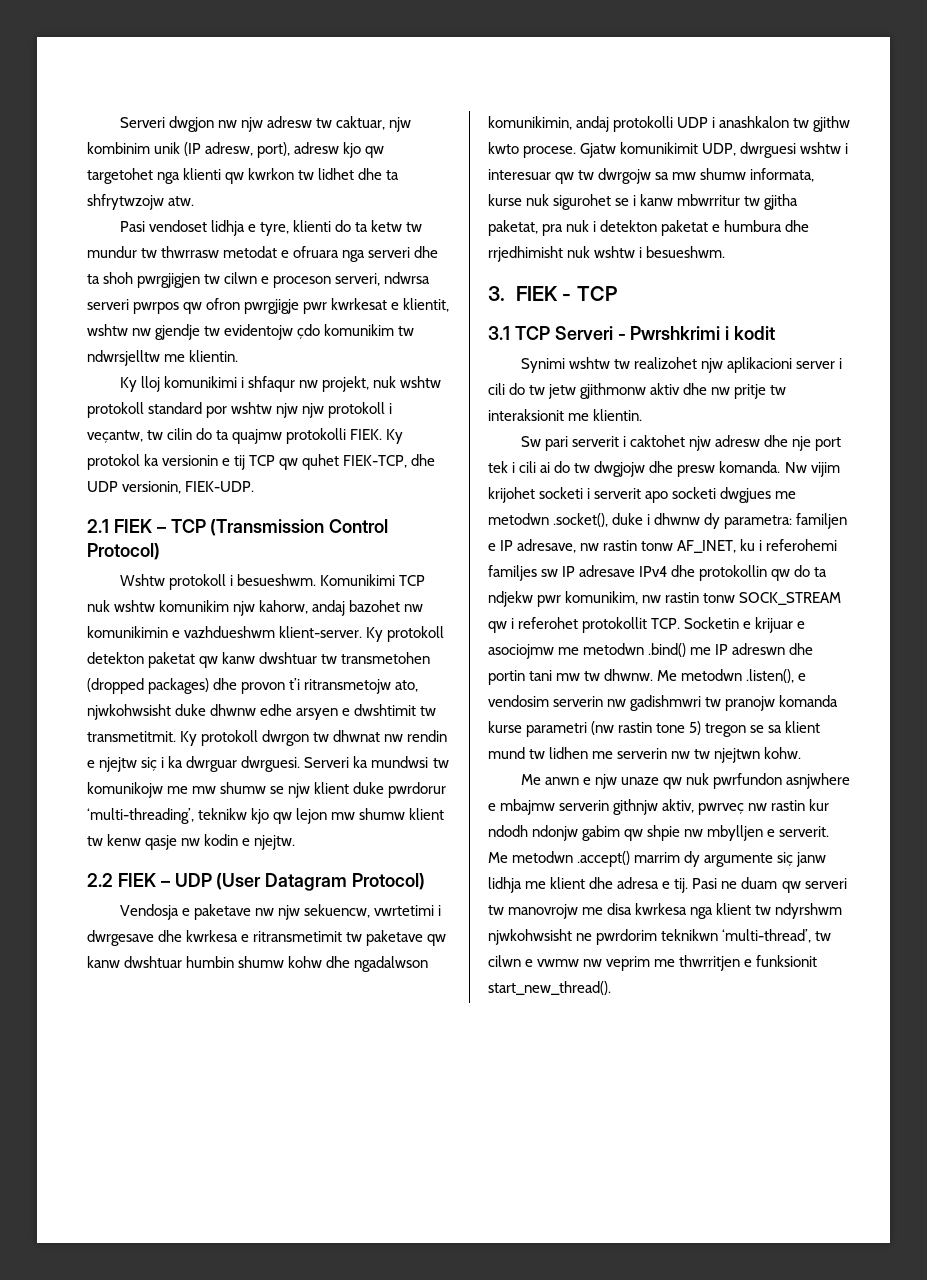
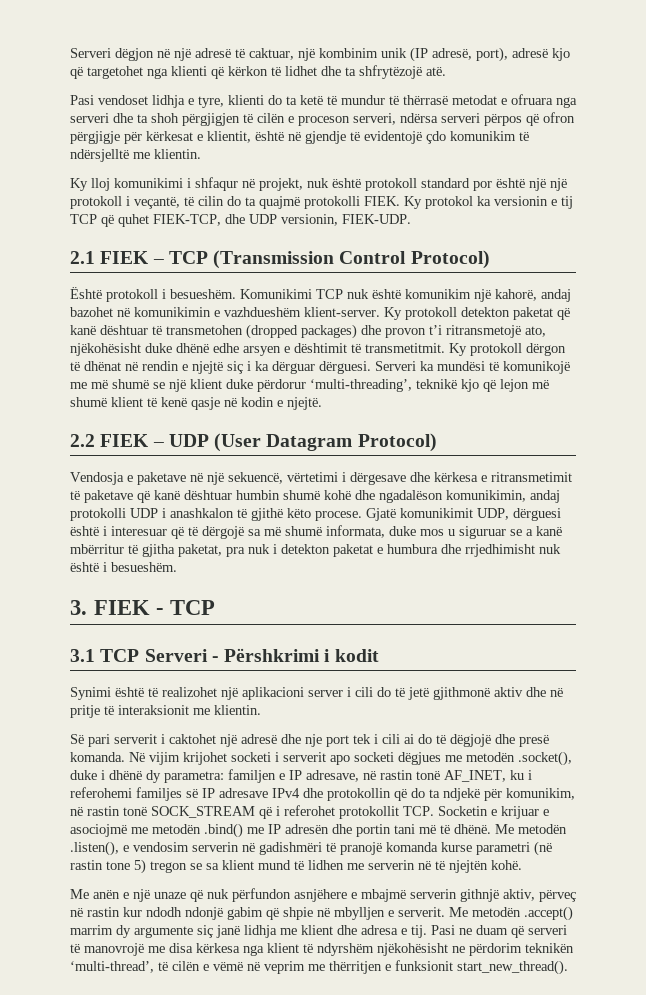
[119,116,412,132] [87,142,385,158] [87,168,315,184] Serveri dwgjon nw njw adresw tw caktuar, njw kombinim unik (IP adresw, port), adresw kjo qw targetohet nga klienti qw kwrkon tw -> [70,47,570,62] [70,66,281,79] Serveri dëgjon në një adresë të caktuar, një kombinim unik (IP adresë, port), adresë kjo që targetohet nga klienti që kërkon të
[87,194,195,210] shfrytwzojw atw. -> [359,65,446,79] shfrytëzojë atë.
[371,220,423,232] [87,246,220,258] ketw tw mundur tw thwrrasw -> [300,95,448,105] ketë të mundur të thërrasë
[137,272,431,288] [87,298,450,314] [87,324,415,340] [87,350,160,366] pwrgjigjen tw cilwn e proceson serveri, ndwrsa serveri pwrpos qw ofron pwrgjigje pwr kwrkesat e klientit, wshtw nw gjendje tw evidentojw çdo komunikim tw ndwrsjelltw -> [182,112,575,126] [70,131,529,144] [70,149,129,162] përgjigjen të cilën e proceson serveri, ndërsa serveri përpos që ofron përgjigje për kërkesat e klientit, është në gjendje të evidentojë çdo komunikim të ndërsjelltë
[298,380,318,388] nw -> [242,179,255,188] në
[400,376,442,388] wshtw -> [332,178,361,188] është
[231,402,393,418] [87,430,164,443] wshtw njw njw protokoll i veçantw, tw -> [496,178,567,191] [70,196,194,209] është një një protokoll i veçantë, të
[232,429,283,444] quajmw -> [259,196,300,209] quajmë
[279,458,299,470] qw -> [101,215,114,227] që
[119,574,316,590] Wshtw protokoll i besueshwm. -> [70,287,236,302] Është protokoll i besueshëm.
[114,600,309,616] wshtw komunikim njw kahorw, -> [372,289,537,302] është komunikim një kahorë,
[404,604,424,612] nw -> [117,308,130,317] në
[184,626,276,638] vazhdueshwm -> [224,307,301,317] vazhdueshëm
[199,652,338,668] qw kanw dwshtuar tw -> [557,308,570,320] [70,325,162,335] që kanë dështuar të
[304,679,419,694] [87,704,257,720] ritransmetojw ato, njwkohwsisht duke dhwnw -> [446,325,546,338] [70,343,209,356] ritransmetojë ato, njëkohësisht duke dhënë
[354,704,437,716] dwshtimit tw -> [294,343,361,353] dështimit të
[262,730,404,746] dwrgon tw dhwnat nw -> [526,343,566,356] [70,361,138,371] dërgon të dhënat në
[99,757,138,772] njejtw -> [192,361,223,374] njejtë
[186,756,449,772] [87,782,447,798] [87,808,445,824] [87,834,201,850] dwrguar dwrguesi. Serveri ka mundwsi tw komunikojw me mw shumw se njw klient duke pwrdorur ‘multi-threading’, teknikw kjo qw lejon mw shumw klient tw kenw qasje nw -> [272,361,570,374] [70,379,549,392] [70,397,237,410] dërguar dërguesi. Serveri ka mundësi të komunikojë me më shumë se një klient duke përdorur ‘multi-threading’, teknikë kjo që lejon më shumë klient të kenë qasje në
[254,835,296,850] njejtw. -> [287,397,322,410] njejtë.
[254,904,442,920] [87,930,447,946] [87,956,429,972] nw njw sekuencw, vwrtetimi i dwrgesave dhe kwrkesa e ritransmetimit tw paketave qw kanw dwshtuar humbin shumw kohw dhe ngadalwson -> [190,472,572,485] [70,490,443,503] në një sekuencë, vërtetimi i dërgesave dhe kërkesa e ritransmetimit të paketave që kanë dështuar humbin shumë kohë dhe ngadalëson
[793,116,851,132] [488,142,849,158] [488,168,815,184] [488,194,761,210] tw gjithw kwto procese. Gjatw komunikimit UDP, dwrguesi wshtw i interesuar qw tw dwrgojw sa mw shumw informata, kurse nuk sigurohet se i kanw mbwrritur tw -> [237,508,561,521] [70,525,562,539] [70,544,138,554] të gjithë këto procese. Gjatë komunikimit UDP, dërguesi është i interesuar që të dërgojë sa më shumë informata, duke mos u siguruar se a kanë mbërritur të
[594,246,726,258] wshtw i besueshwm. -> [70,562,177,572] është i besueshëm.
[630,326,721,340] Pwrshkrimi -> [224,648,321,662] Përshkrimi
[568,357,723,373] wshtw tw realizohet njw -> [115,687,238,700] është të realizohet një
[529,383,787,399] tw jetw gjithmonw aktiv dhe nw pritje tw -> [395,687,563,700] [70,705,114,718] të jetë gjithmonë aktiv dhe në pritje të
[520,436,541,447] Sw -> [70,734,84,744] Së
[688,435,761,451] njw adresw -> [220,734,277,747] një adresë
[574,461,807,477] tw dwgjojw dhe presw komanda. Nw -> [436,734,549,747] [70,752,145,762] të dëgjojë dhe presë komanda. Në
[720,487,797,503] [488,513,549,525] dwgjues me metodwn -> [398,752,515,765] dëgjues me metodën
[654,513,701,525] dhwnw -> [109,770,142,780] dhënë
[580,540,674,551] nw rastin tonw -> [363,770,440,780] në rastin tonë
[541,569,559,577] sw -> [186,789,198,798] së
[771,565,828,581] [488,591,842,607] [488,621,507,633] qw do ta ndjekw pwr komunikim, nw rastin tonw SOCK_STREAM qw -> [394,788,575,801] [70,806,272,819] që do ta ndjekë për komunikim, në rastin tonë SOCK_STREAM që
[488,643,645,659] asociojmw me metodwn -> [70,824,201,837] asociojmë me metodën
[732,643,786,655] adreswn -> [285,824,329,834] adresën
[556,669,807,683] [488,695,776,711] mw tw dhwnw. Me metodwn .listen(), e vendosim serverin nw gadishmwri tw pranojw -> [419,824,567,834] [70,841,382,856] më të dhënë. Me metodën .listen(), e vendosim serverin në gadishmëri të pranojë
[591,721,615,735] (nw -> [534,841,552,856] (në
[529,749,546,759] tw -> [294,861,304,870] të
[671,747,802,763] [520,773,851,789] [488,799,830,815] [488,825,704,841] nw tw njejtwn kohw. // Me anwn e njw unaze qw nuk pwrfundon asnjwhere e mbajmw serverin githnjw aktiv, pwrveç nw rastin kur ndodh ndonjw gabim qw shpie nw -> [418,860,522,873] [70,888,576,902] [70,907,330,920] në të njejtën kohë. // Me anën e një unaze që nuk përfundon asnjëhere e mbajmë serverin githnjë aktiv, përveç në rastin kur ndodh ndonjë gabim që shpie në
[512,851,574,863] metodwn -> [472,907,521,917] metodën
[796,852,827,867] janw -> [216,925,240,938] janë
[781,878,847,893] [488,904,579,919] qw serveri tw manovrojw -> [511,925,567,938] [70,943,144,956] që serveri të manovrojë
[635,903,688,915] kwrkesa -> [196,943,240,953] kërkesa
[755,903,843,919] [488,929,832,945] [488,955,603,967] tw ndyrshwm njwkohwsisht ne pwrdorim teknikwn ‘multi-thread’, tw cilwn e vwmw nw -> [303,943,574,956] [70,961,260,973] të ndyrshëm njëkohësisht ne përdorim teknikën ‘multi-thread’, të cilën e vëmë në
[679,955,741,971] thwrritjen -> [329,961,382,974] thërritjen

